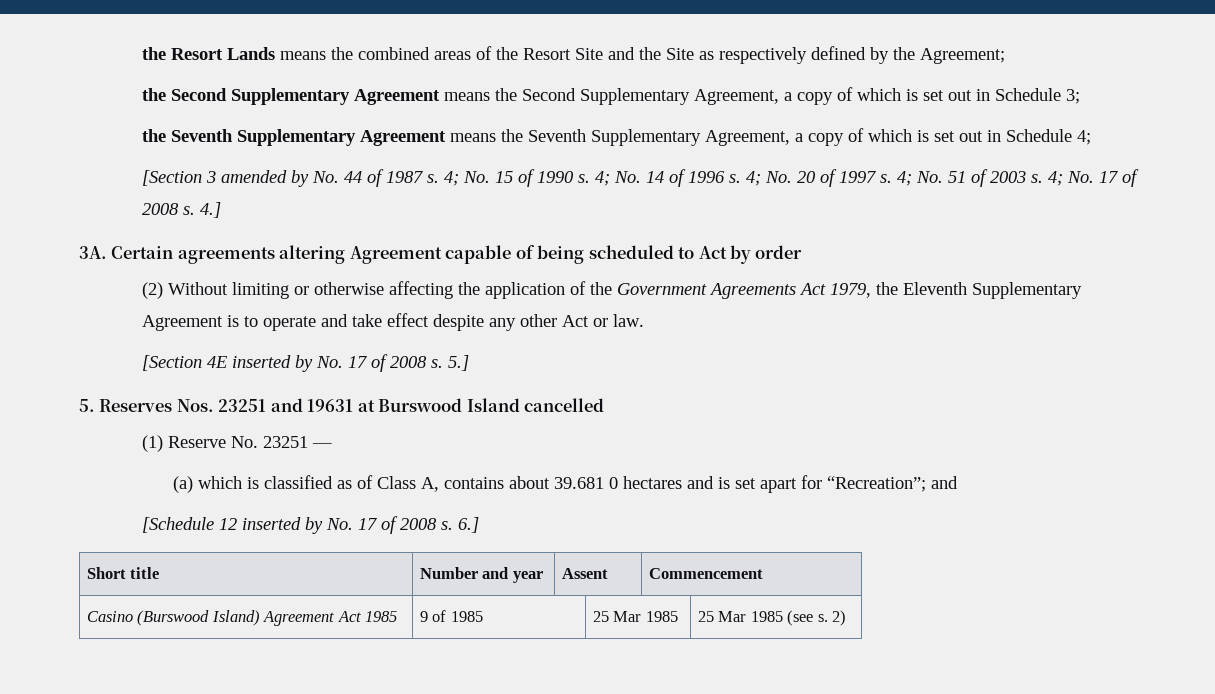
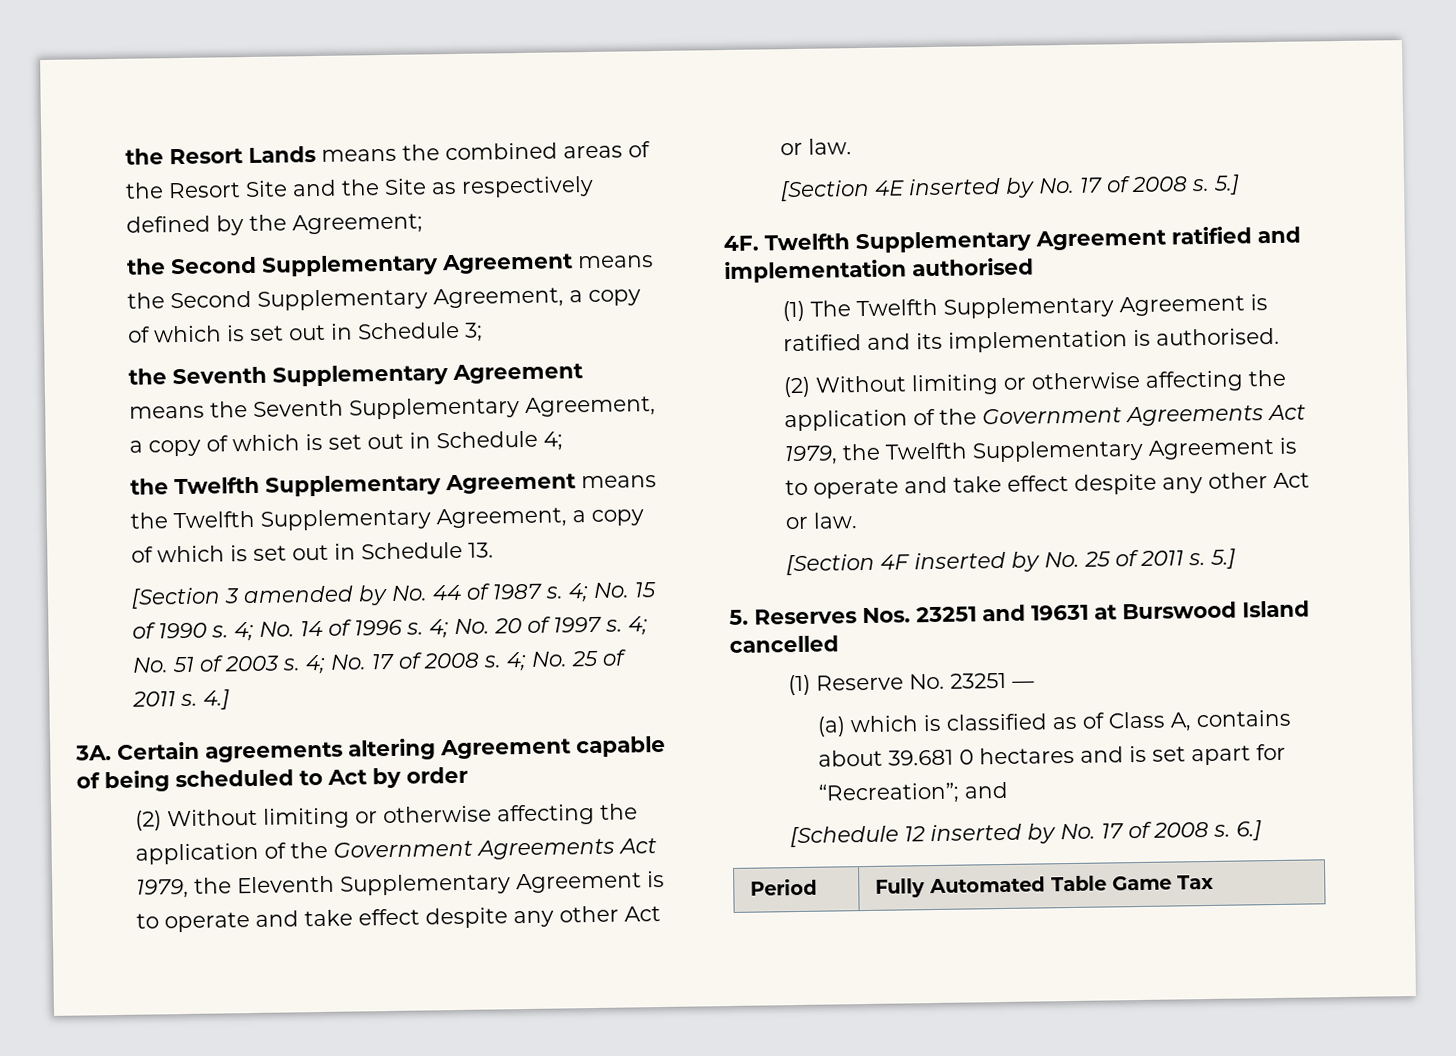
(1091, 137) none -> [129,473,657,497] [129,507,644,531] [130,541,494,563] // the Twelfth Supplementary Agreement means the Twelfth Supplementary Agreement, a copy of which is set out in Schedule 13.
(195, 210) none -> [505,649,627,672] [131,691,198,707] 4; No. 25 of 2011 s.
(469, 363) none -> [723,226,1301,254] [724,257,1034,284] [781,294,1268,322] [782,327,1280,353] [782,369,1286,398] [783,404,1306,432] [783,437,1297,466] [784,472,1310,499] [784,512,858,530] [785,548,1236,576] // 4F. Twelfth Supplementary Agreement ratified and implementation authorised // (1) The Twelfth Supplementary Agreement is ratified and its implementation is authorised. // (2) Without limiting or otherwise affecting the application of the Government Agreements Act 1979, the Twelfth Supplementary Agreement is to operate and take effect despite any other Act or law. // [Section 4F inserted by No. 25 of 2011 s. 5.]
[86,567,160,579] [419,567,543,583] [561,568,608,579] [648,568,763,579] [86,610,398,626] [419,610,483,622] [592,611,678,622] [697,610,847,626] Short title | Number and year | Assent | Commencement // Casino (Burswood Island) Agreement Act 1985 | 9 of 1985 | 25 Mar 1985 | 25 Mar 1985 (see s. 2) -> [749,878,818,896] [874,874,1214,898] Period | Fully Automated Table Game Tax

